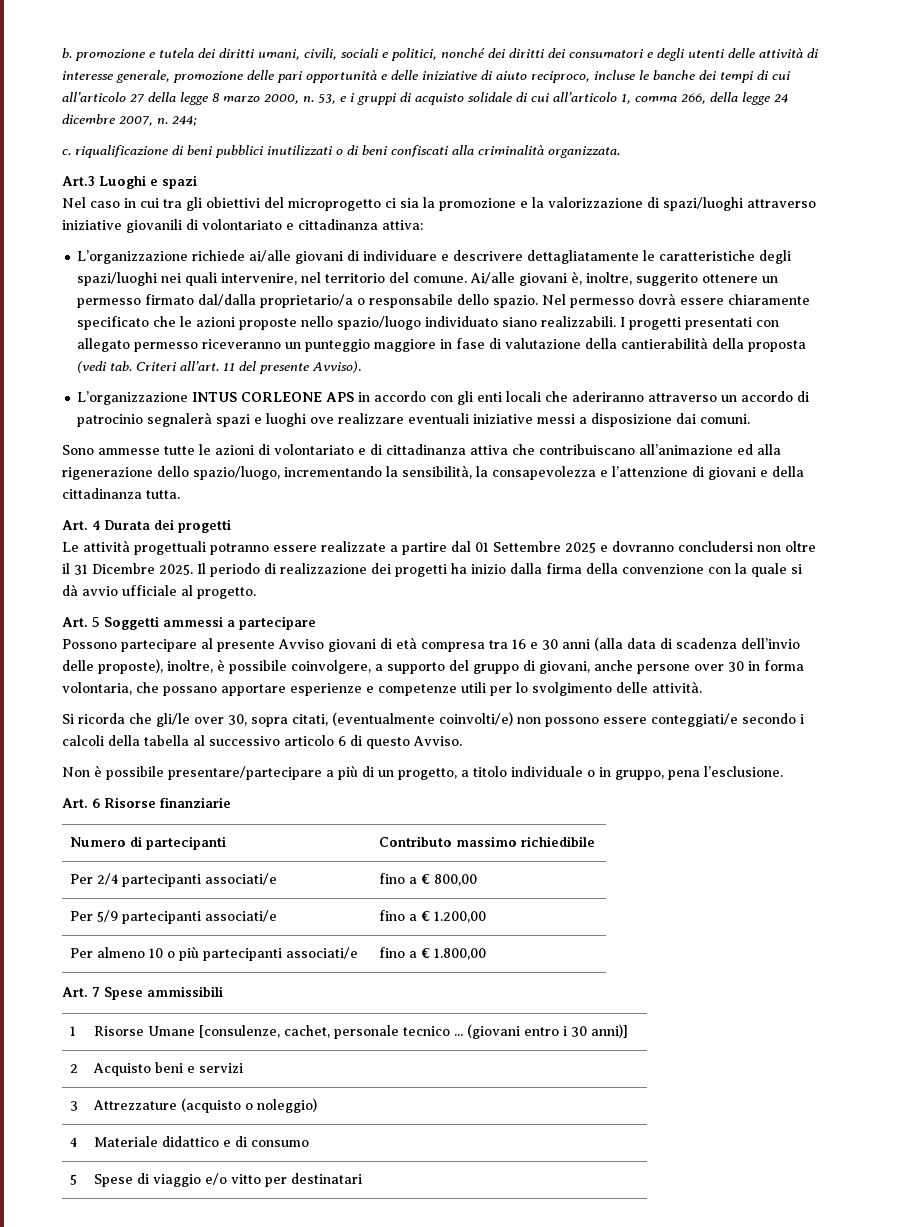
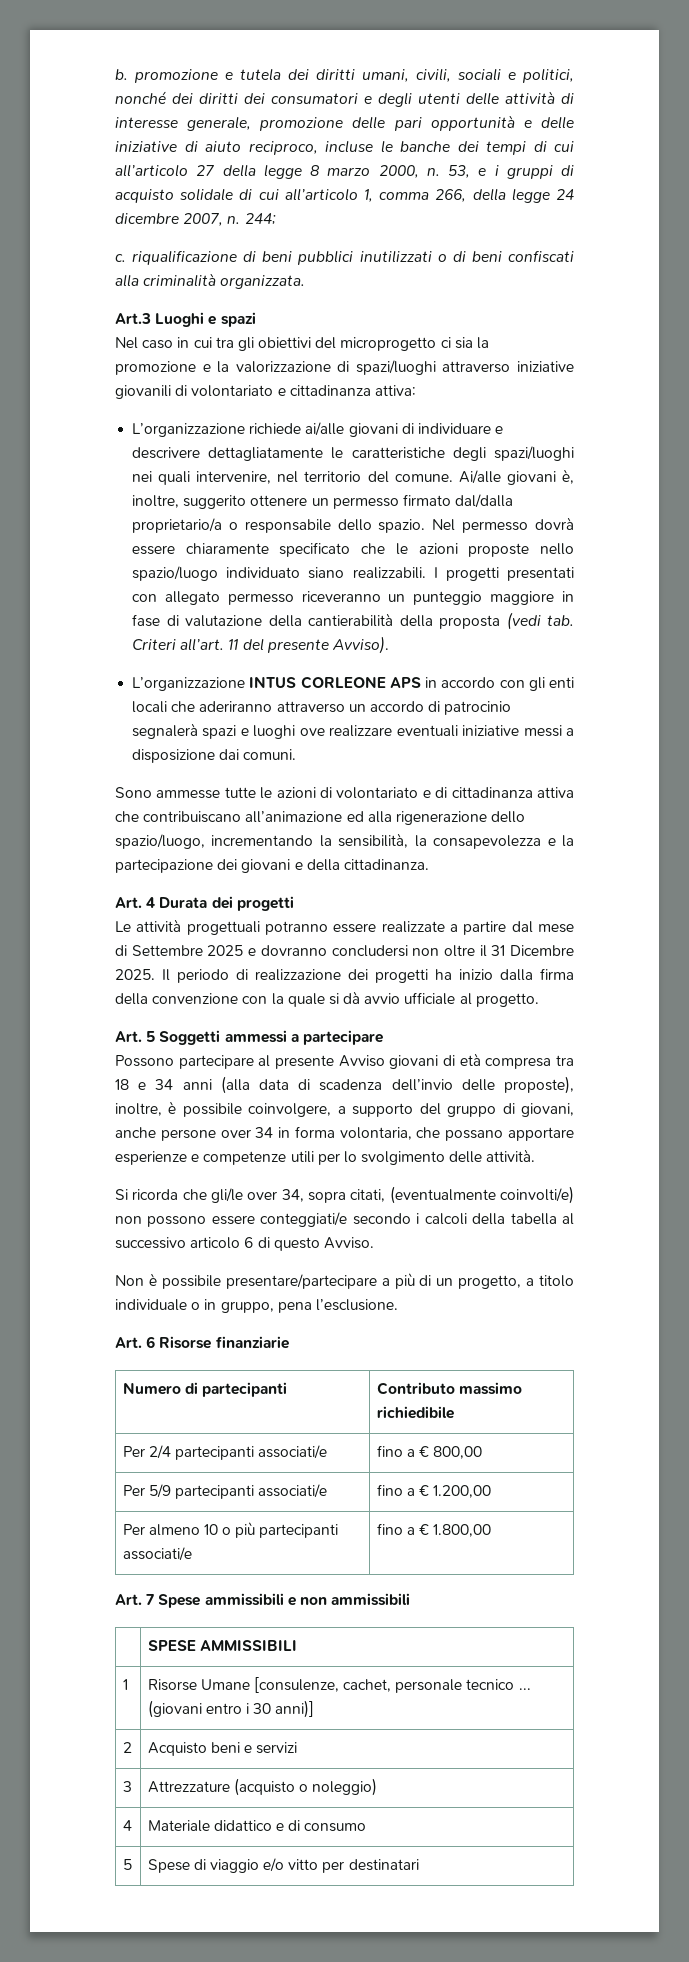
[612,466,704,477] l’attenzione di -> [562,835,574,847] [115,859,238,873] la partecipazione dei
[62,488,180,499] cittadinanza tutta. -> [343,859,429,870] cittadinanza.
[475,542,489,552] 01 -> [538,924,574,933] [115,945,127,956] mese di
[512,639,558,650] 16 e 30 -> [115,1079,174,1090] 18 e 34
[728,661,744,672] 30 -> [255,1127,274,1138] 34
[228,714,247,726] 30, -> [281,1189,304,1202] 34,
(223, 991) none -> [287,1593,411,1606] [147,1640,297,1651] e non ammissibili // | SPESE AMMISSIBILI

